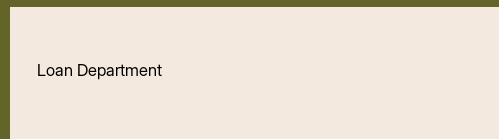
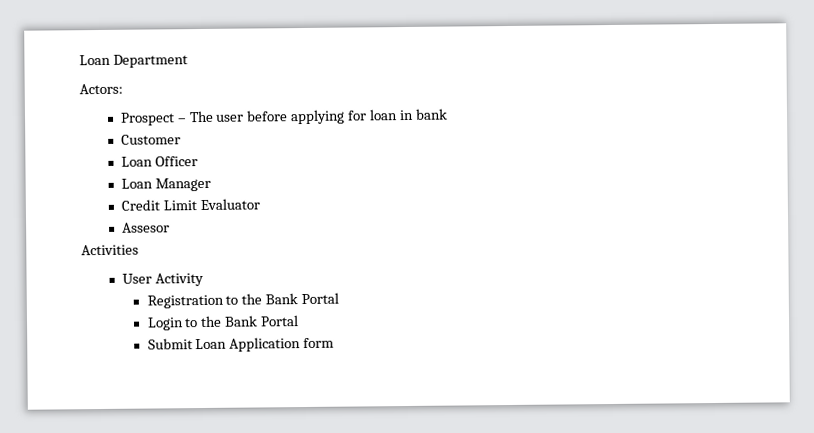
(163, 72) none -> [79,83,123,95] [119,108,448,126] [120,134,181,145] [120,156,198,167] [120,177,211,192] [120,198,260,211] [121,222,170,233] [81,244,139,256] [121,272,204,287] [146,292,340,309] [146,315,300,331] [147,337,335,352] // Actors: // Prospect – The user before applying for loan in bank // Customer // Loan Officer // Loan Manager // Credit Limit Evaluator // Assesor // Activities // User Activity // Registration to the Bank Portal // Login to the Bank Portal // Submit Loan Application form

